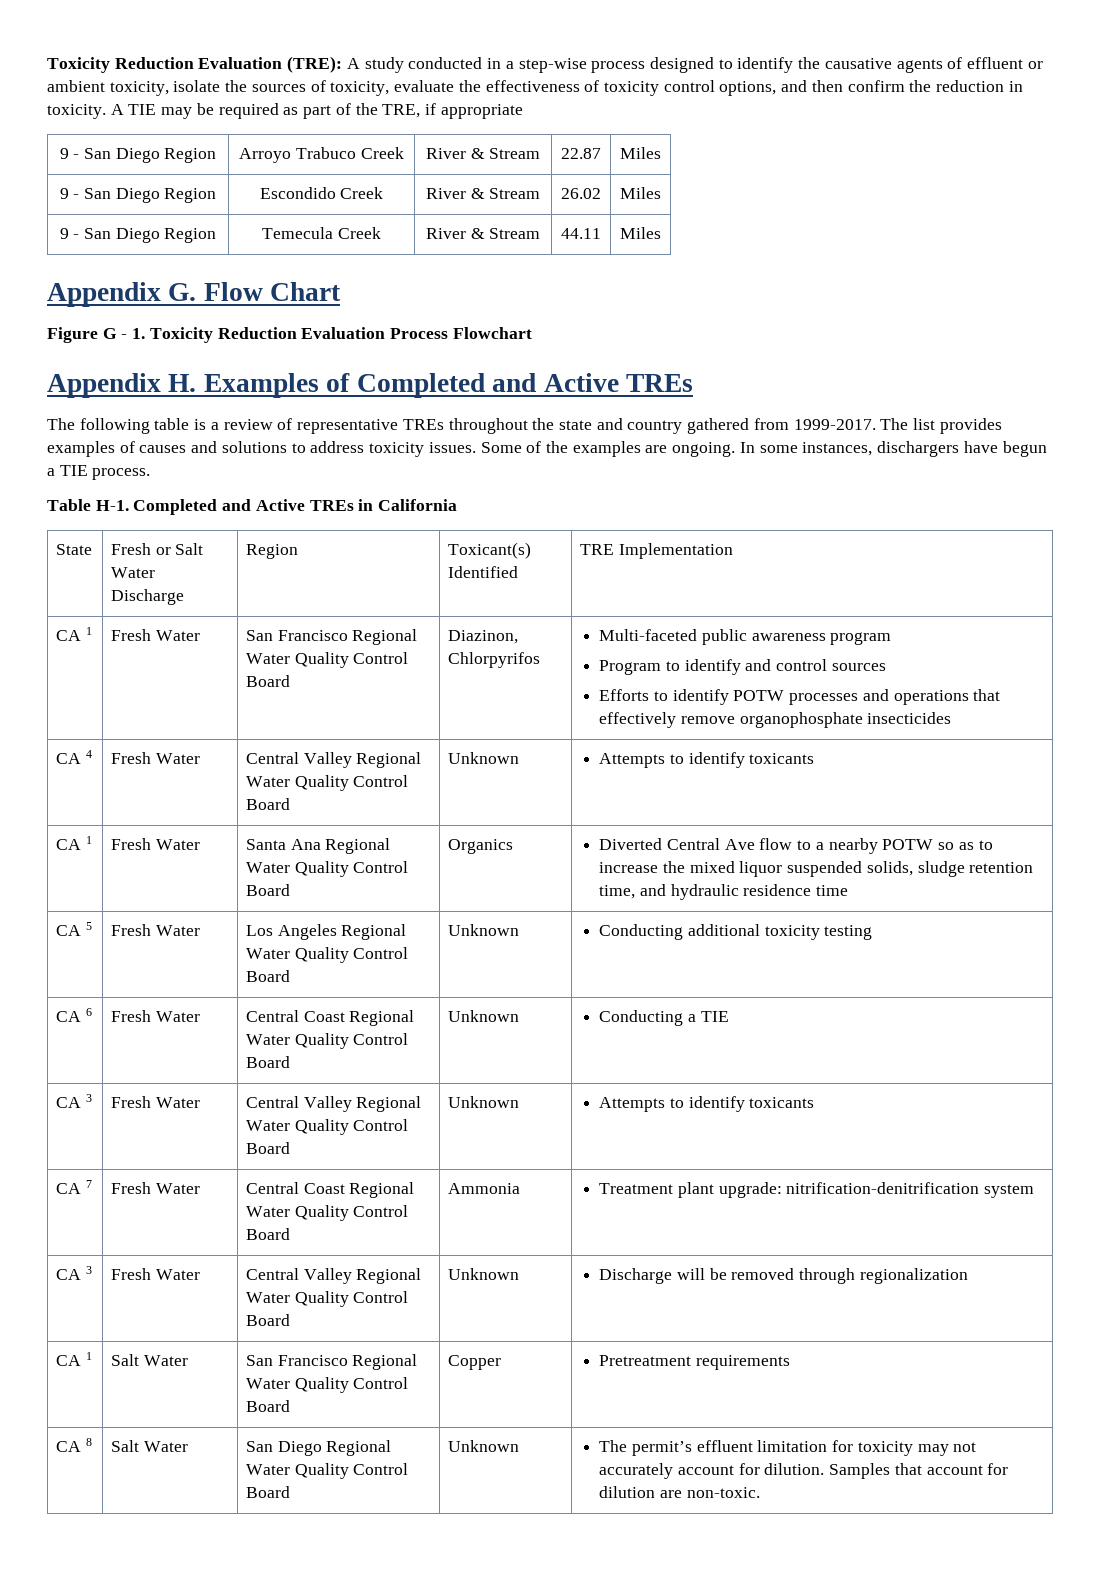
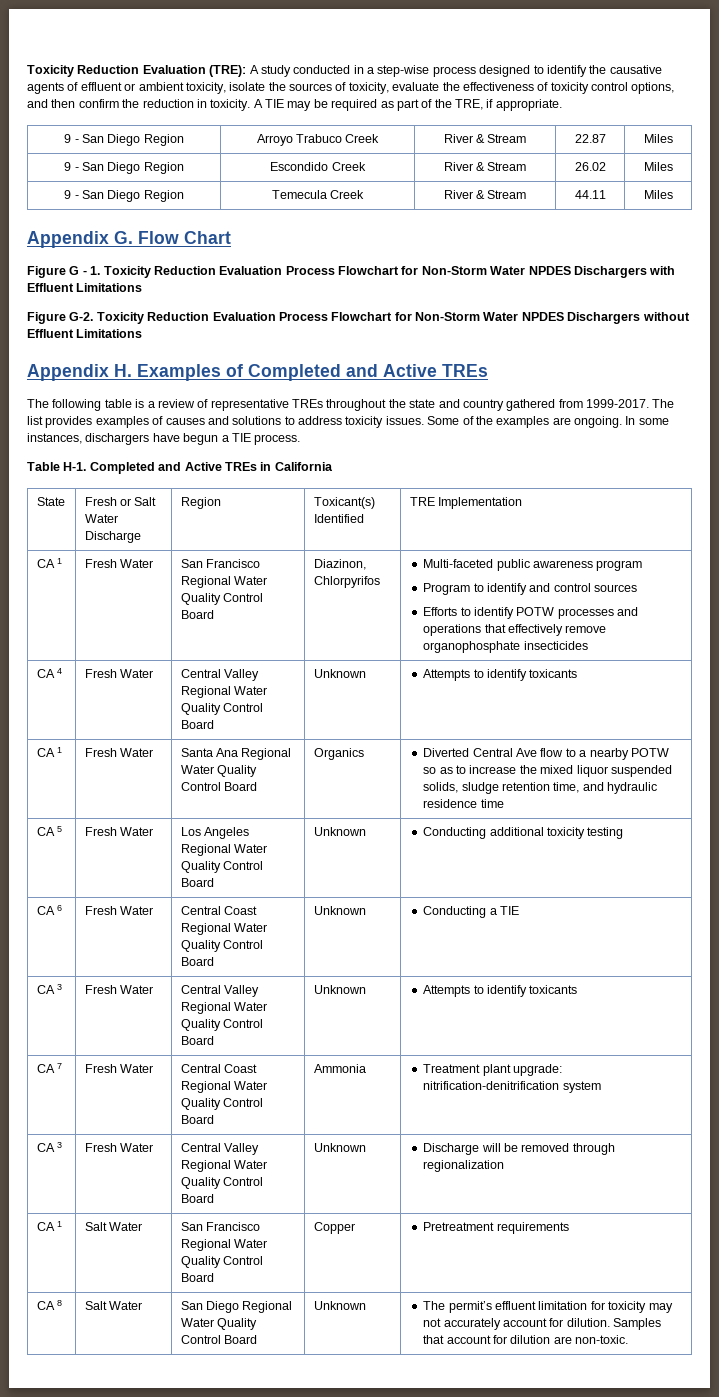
[440,104,523,119] appropriate -> [495,99,562,111] appropriate.
(532, 333) none -> [401,266,676,278] [27,283,143,292] [27,312,690,324] [27,329,143,338] for Non-Storm Water NPDES Dischargers with Effluent Limitations // Figure G-2. Toxicity Reduction Evaluation Process Flowchart for Non-Storm Water NPDES Dischargers without Effluent Limitations

